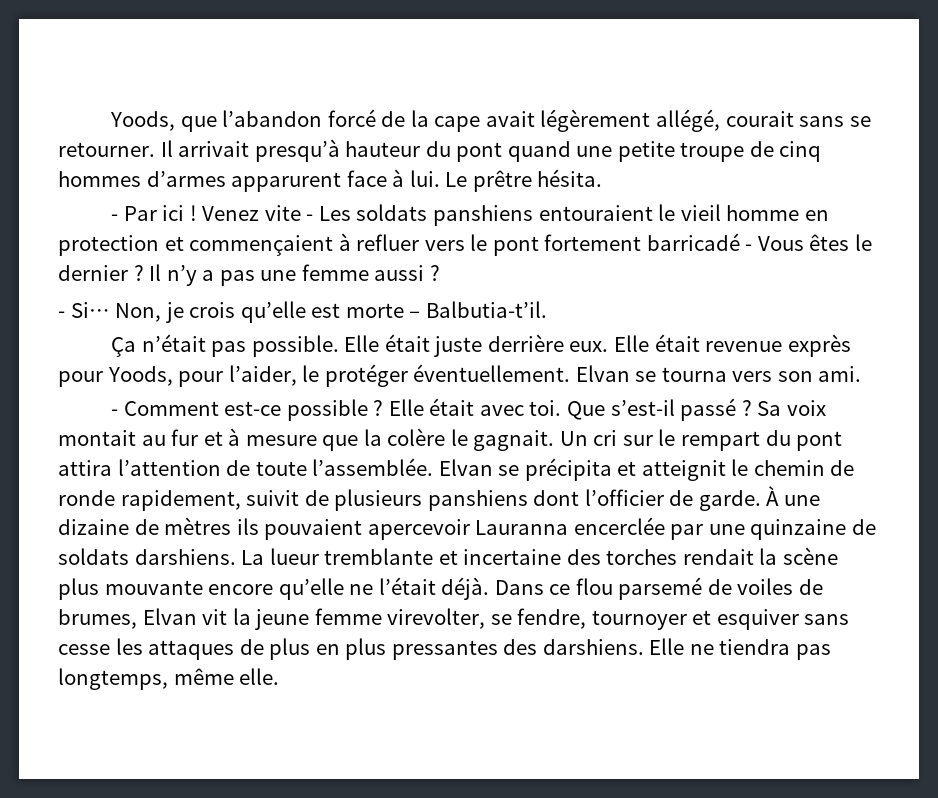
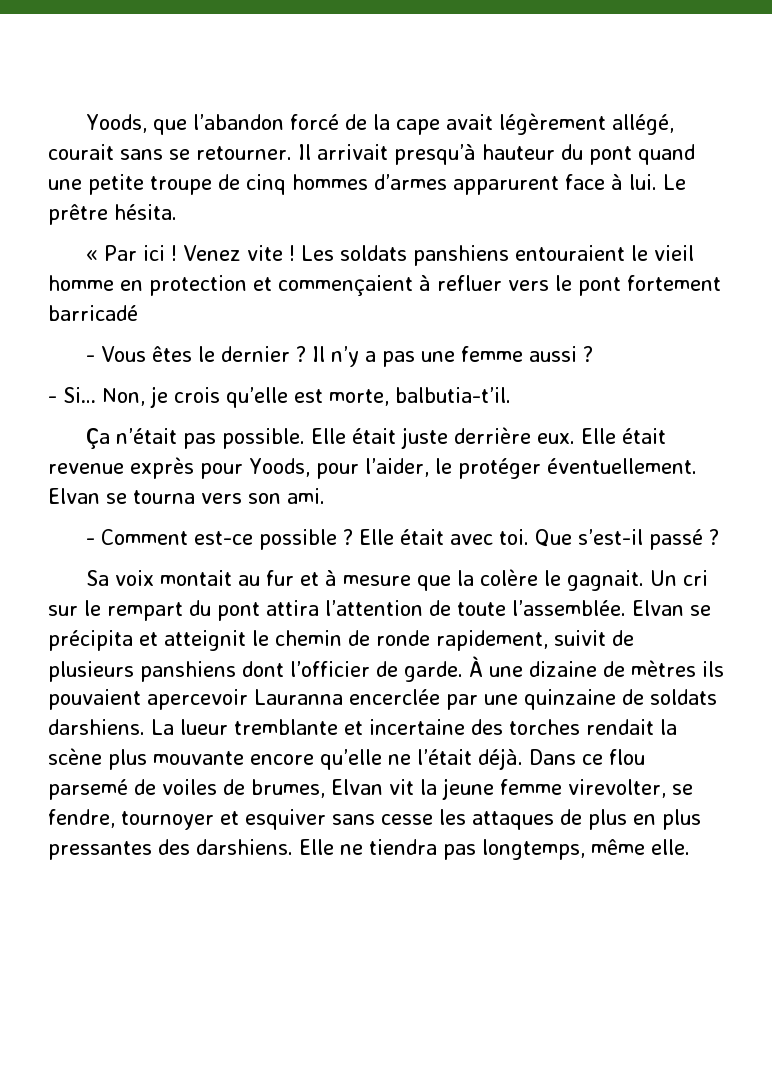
[111,214,119,221] - -> [86,250,99,261] «
[306,214,314,221] - -> [289,245,296,261] !
(740, 242) none -> (138, 313) //
[345,301,547,318] morte – Balbutia-t’il. -> [329,387,511,406] morte, balbutia-t’il.
(752, 408) none -> (720, 537) //

